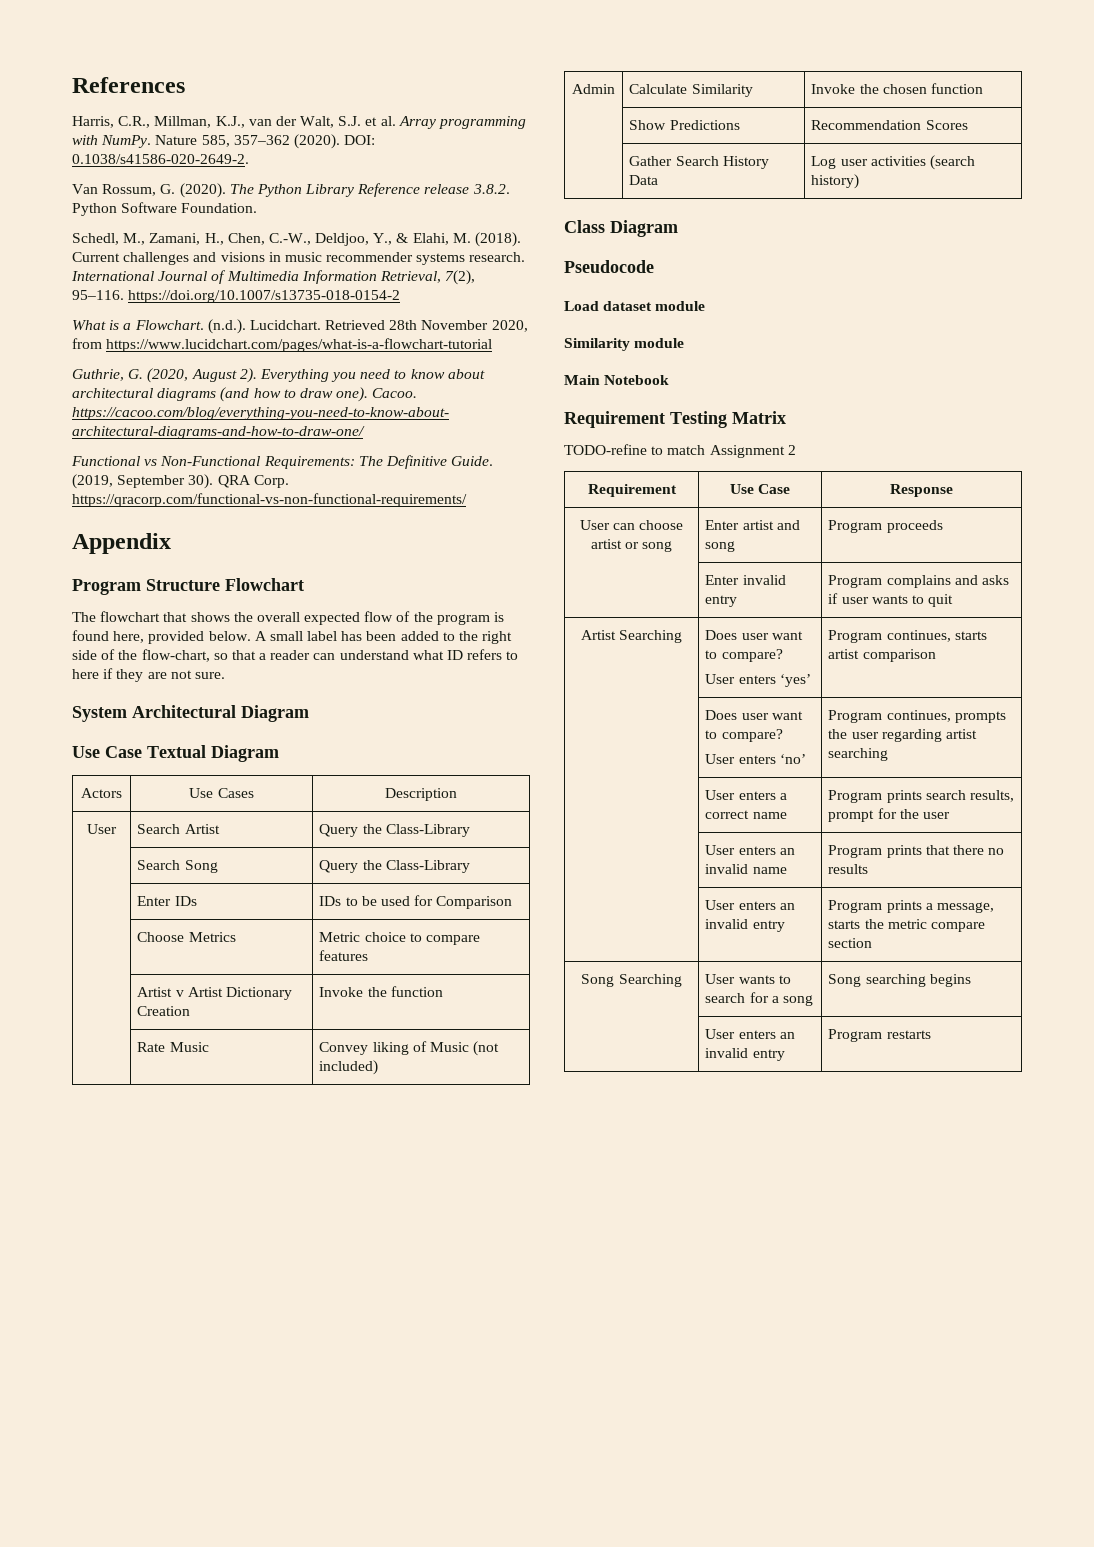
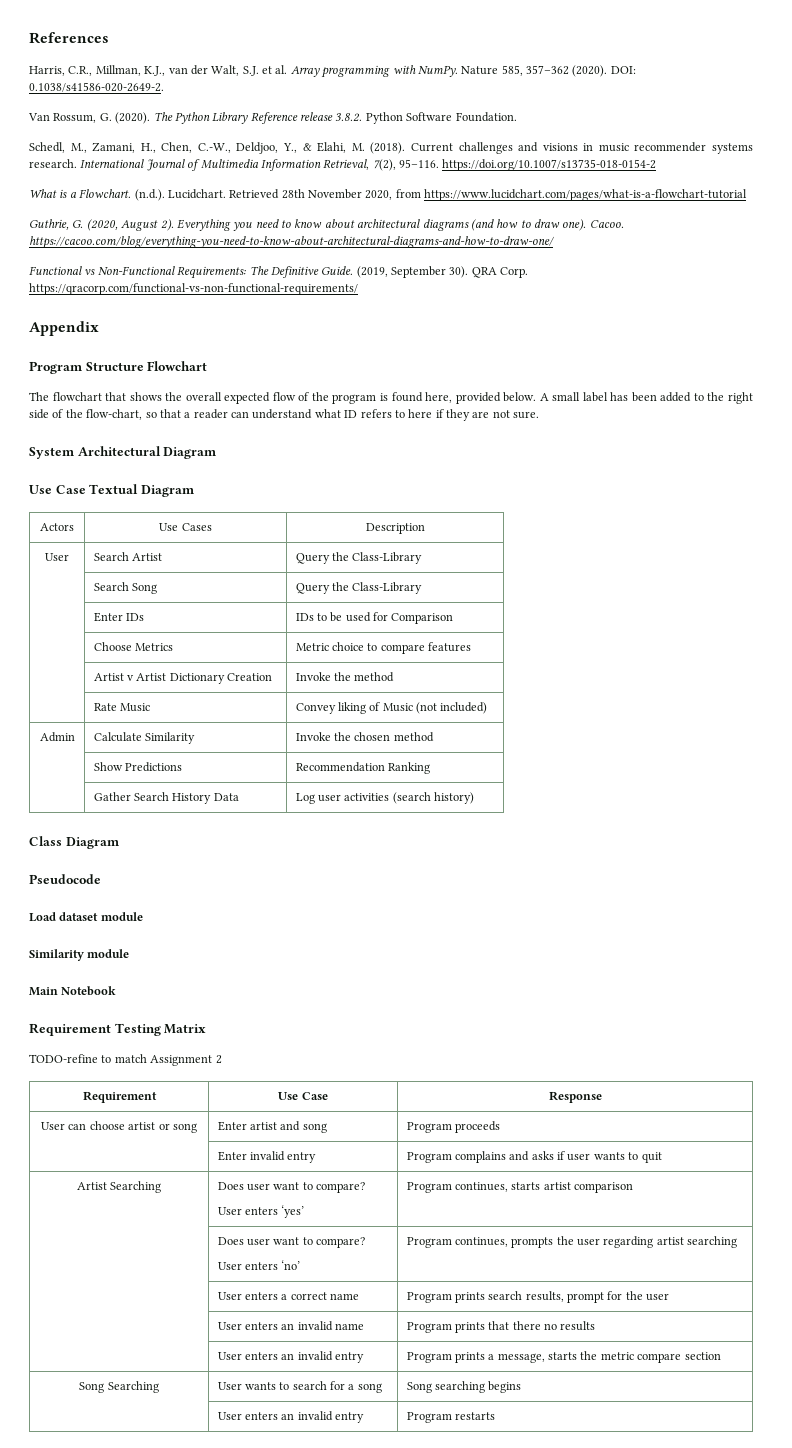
[390,986,443,997] function -> [354,672,395,682] method
[931,83,984,94] function -> [393,732,434,742] method
[925,120,968,130] Scores -> [387,762,430,774] Ranking

